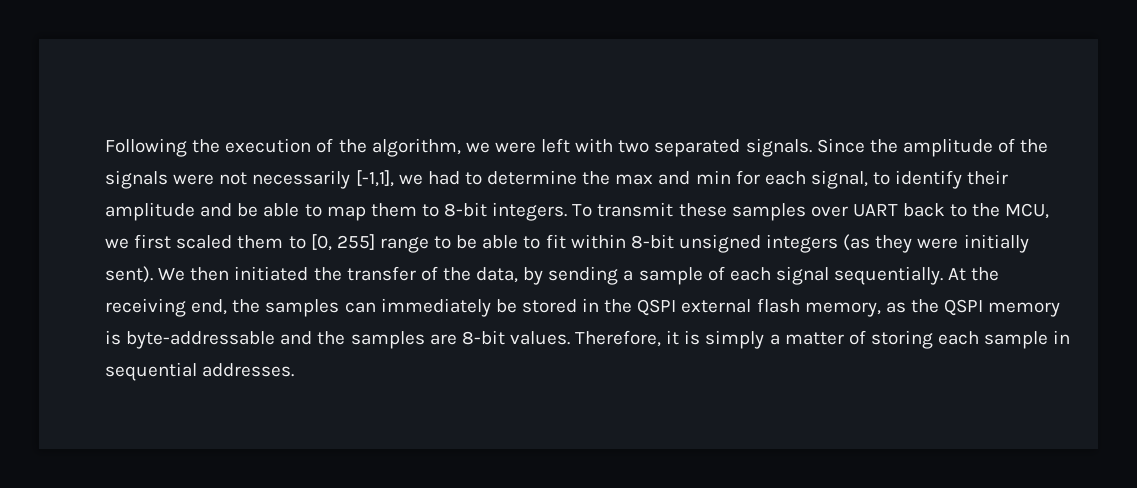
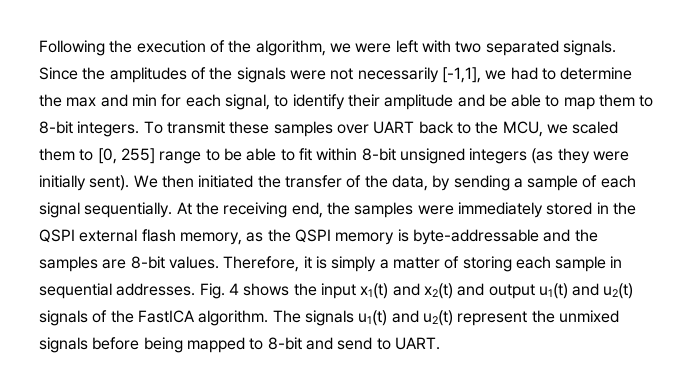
[902,138,993,157] amplitude -> [109,67,187,83] amplitudes
[134,234,172,249] first -> (568, 129) none
[344,298,517,317] can immediately be -> [417,202,543,218] were immediately
(295, 370) none -> [199,283,634,299] [39,310,619,326] [39,337,440,353] Fig. 4 shows the input x1(t) and x2(t) and output u1(t) and u2(t) signals of the FastICA algorithm. The signals u1(t) and u2(t) represent the unmixed signals before being mapped to 8-bit and send to UART.

